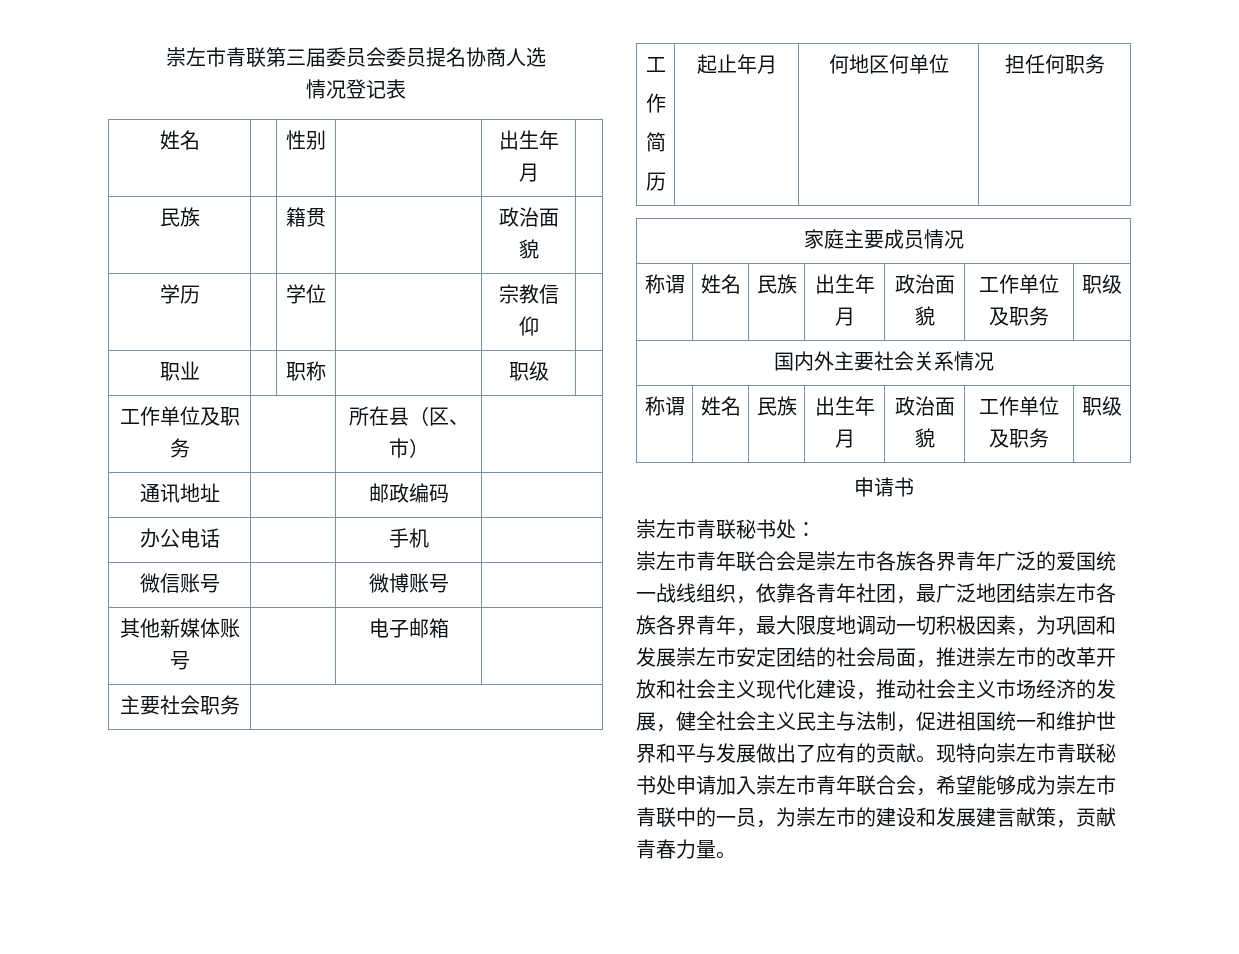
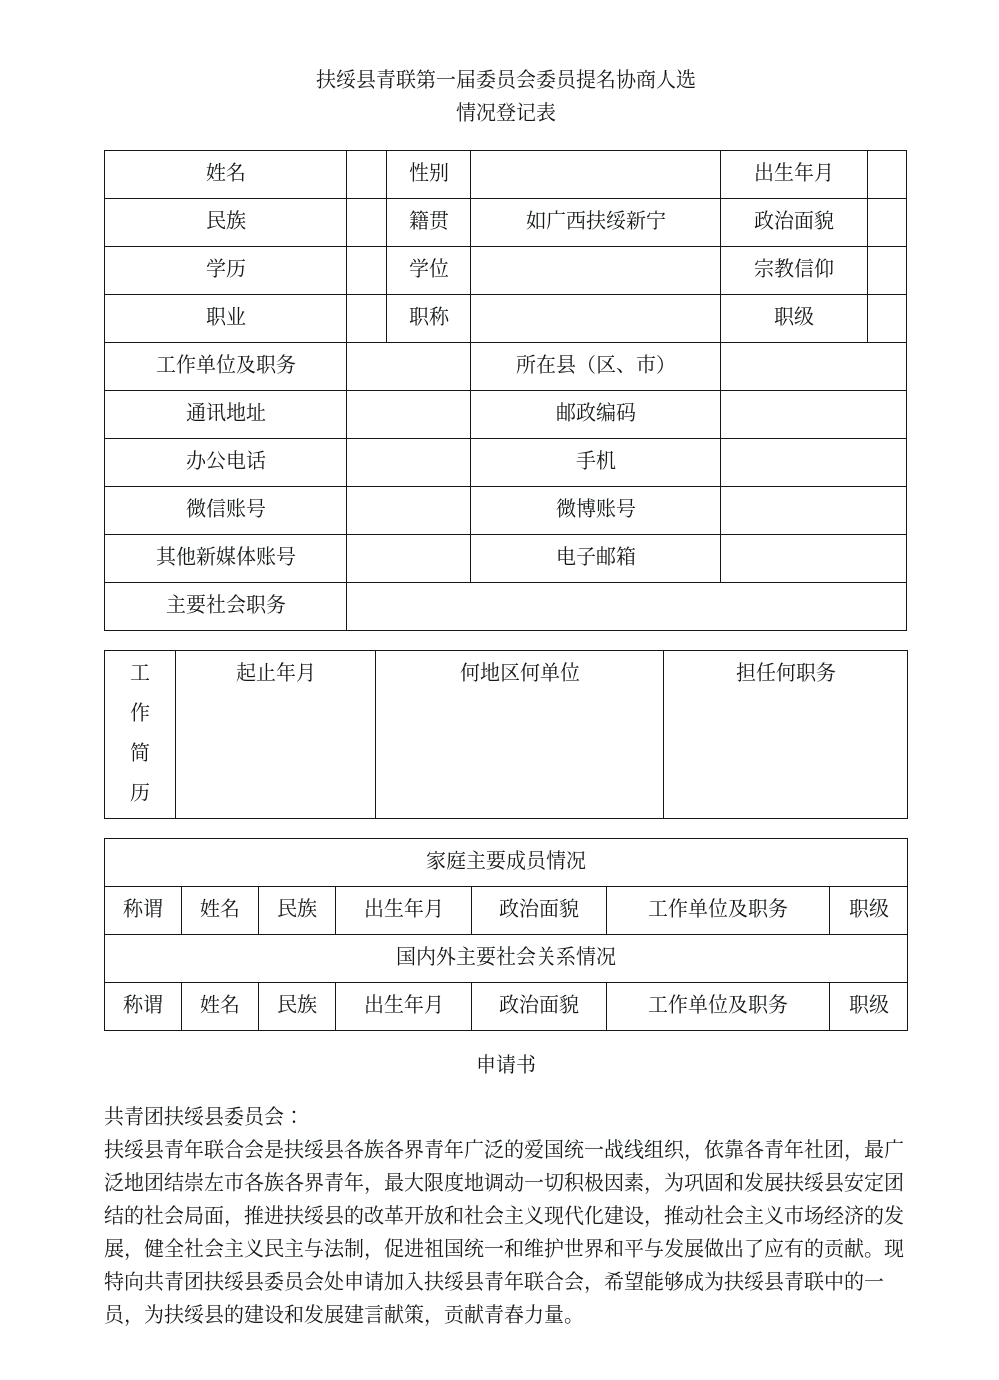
[165,47,306,68] 崇左市青联第三 -> [316,69,456,90] 扶绥县青联第一
(326, 217) none -> [525,210,666,231] 如广西扶绥新宁
[636,519,796,540] 崇左市青联秘书处 -> [104,1106,284,1127] 共青团扶绥县委员会
[636,551,696,571] 崇左市 -> [104,1139,164,1160] 扶绥县
[816,551,876,571] 崇左市 -> [284,1139,344,1160] 扶绥县
[676,647,736,667] 崇左市 -> [784,1172,844,1193] 扶绥县
[976,647,1036,667] 崇左市 -> [284,1205,344,1226] 扶绥县
[996,743,1116,764] [636,775,656,795] 崇左市青联秘书 -> [144,1271,324,1292] 共青团扶绥县委员会
[756,775,816,795] 崇左市 -> [424,1271,484,1292] 扶绥县
[1056,775,1116,795] 崇左市 -> [724,1271,784,1292] 扶绥县
[796,807,856,827] 崇左市 -> [164,1304,224,1325] 扶绥县

